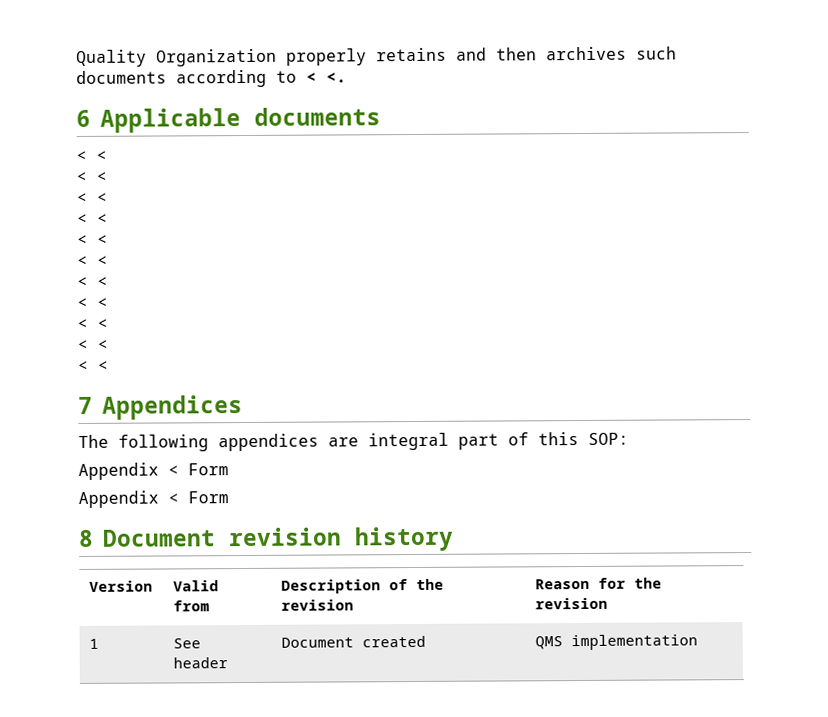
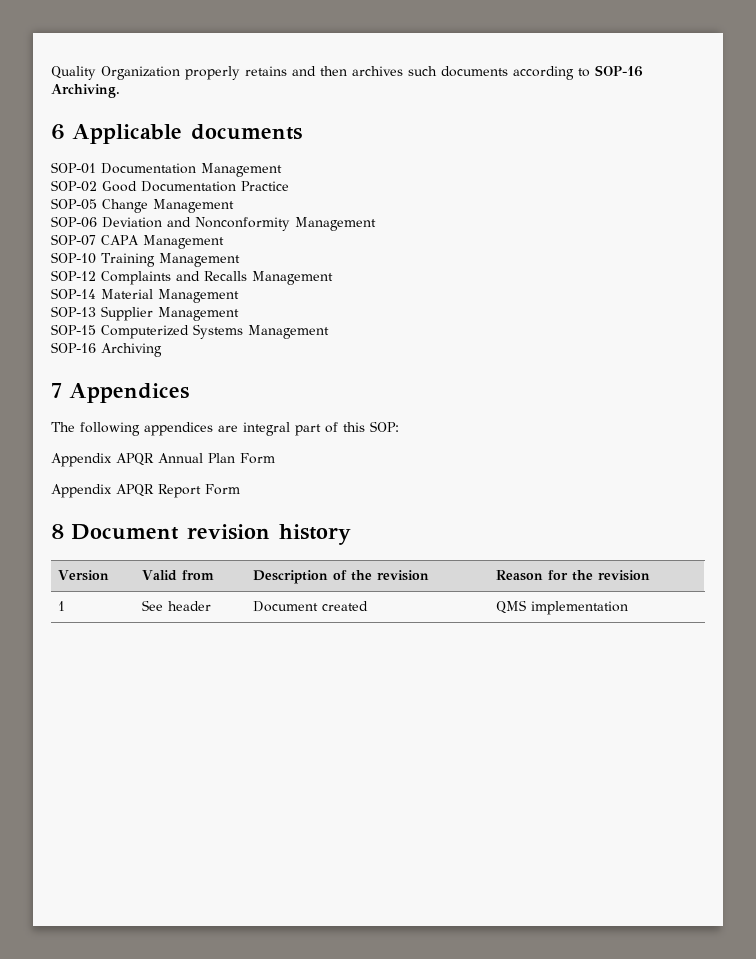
[306,72,347,83] < <. -> [595,65,643,77] [51,84,120,98] SOP-16 Archiving.
[76,150,107,161] [76,171,107,182] [77,192,108,203] [77,213,108,224] [77,234,108,245] [77,255,108,266] [77,276,108,287] [77,297,108,308] [77,318,108,329] [77,339,108,350] [78,360,109,371] < < // < < // < < // < < // < < // < < // < < // < < // < < // < < // < < -> [51,162,282,177] [51,180,289,192] [51,198,234,213] [51,216,376,231] [51,234,224,249] [51,252,240,267] [51,270,333,285] [51,288,239,303] [51,306,239,321] [51,324,329,339] [51,342,162,357] SOP-01 Documentation Management // SOP-02 Good Documentation Practice // SOP-05 Change Management // SOP-06 Deviation and Nonconformity Management // SOP-07 CAPA Management // SOP-10 Training Management // SOP-12 Complaints and Recalls Management // SOP-14 Material Management // SOP-13 Supplier Management // SOP-15 Computerized Systems Management // SOP-16 Archiving
[168,465,179,476] < -> [116,453,235,466] APQR Annual Plan
[168,493,179,504] < -> [116,484,201,498] APQR Report

